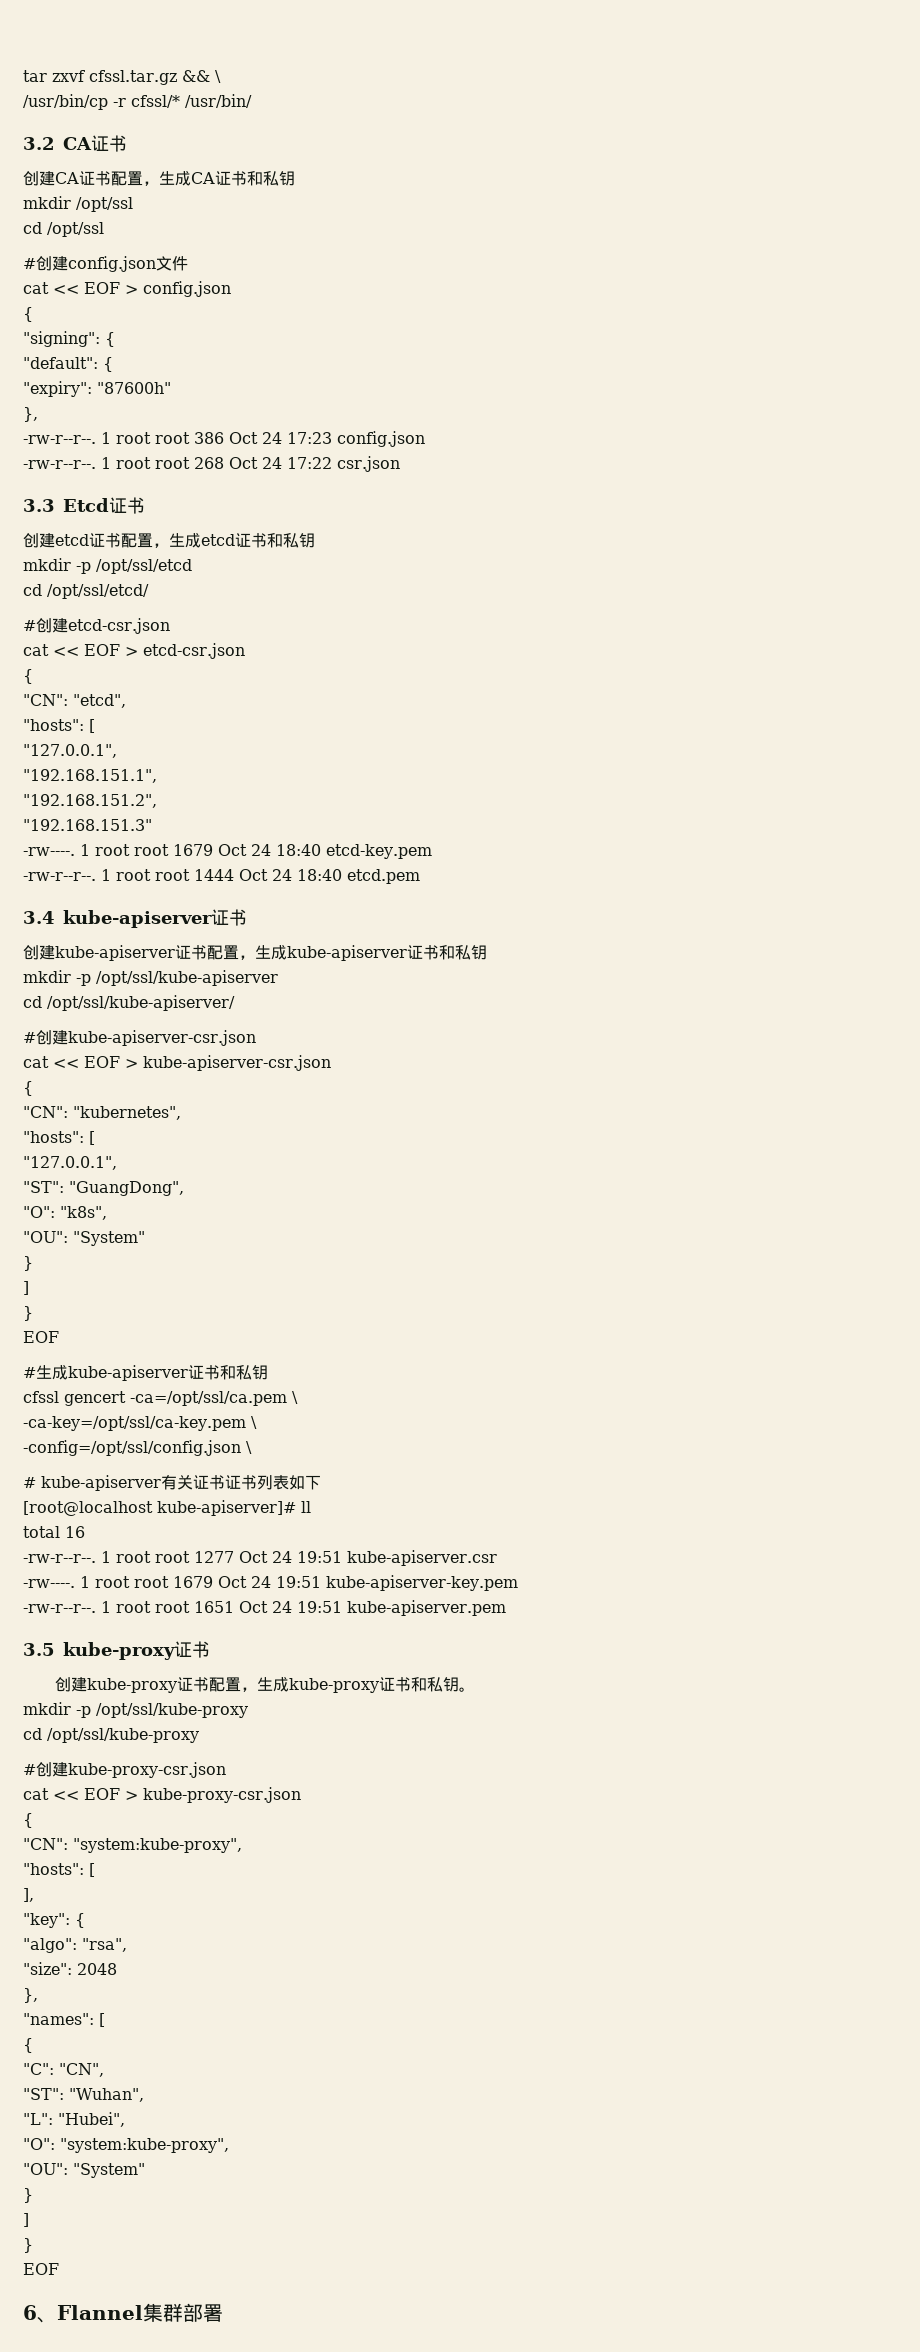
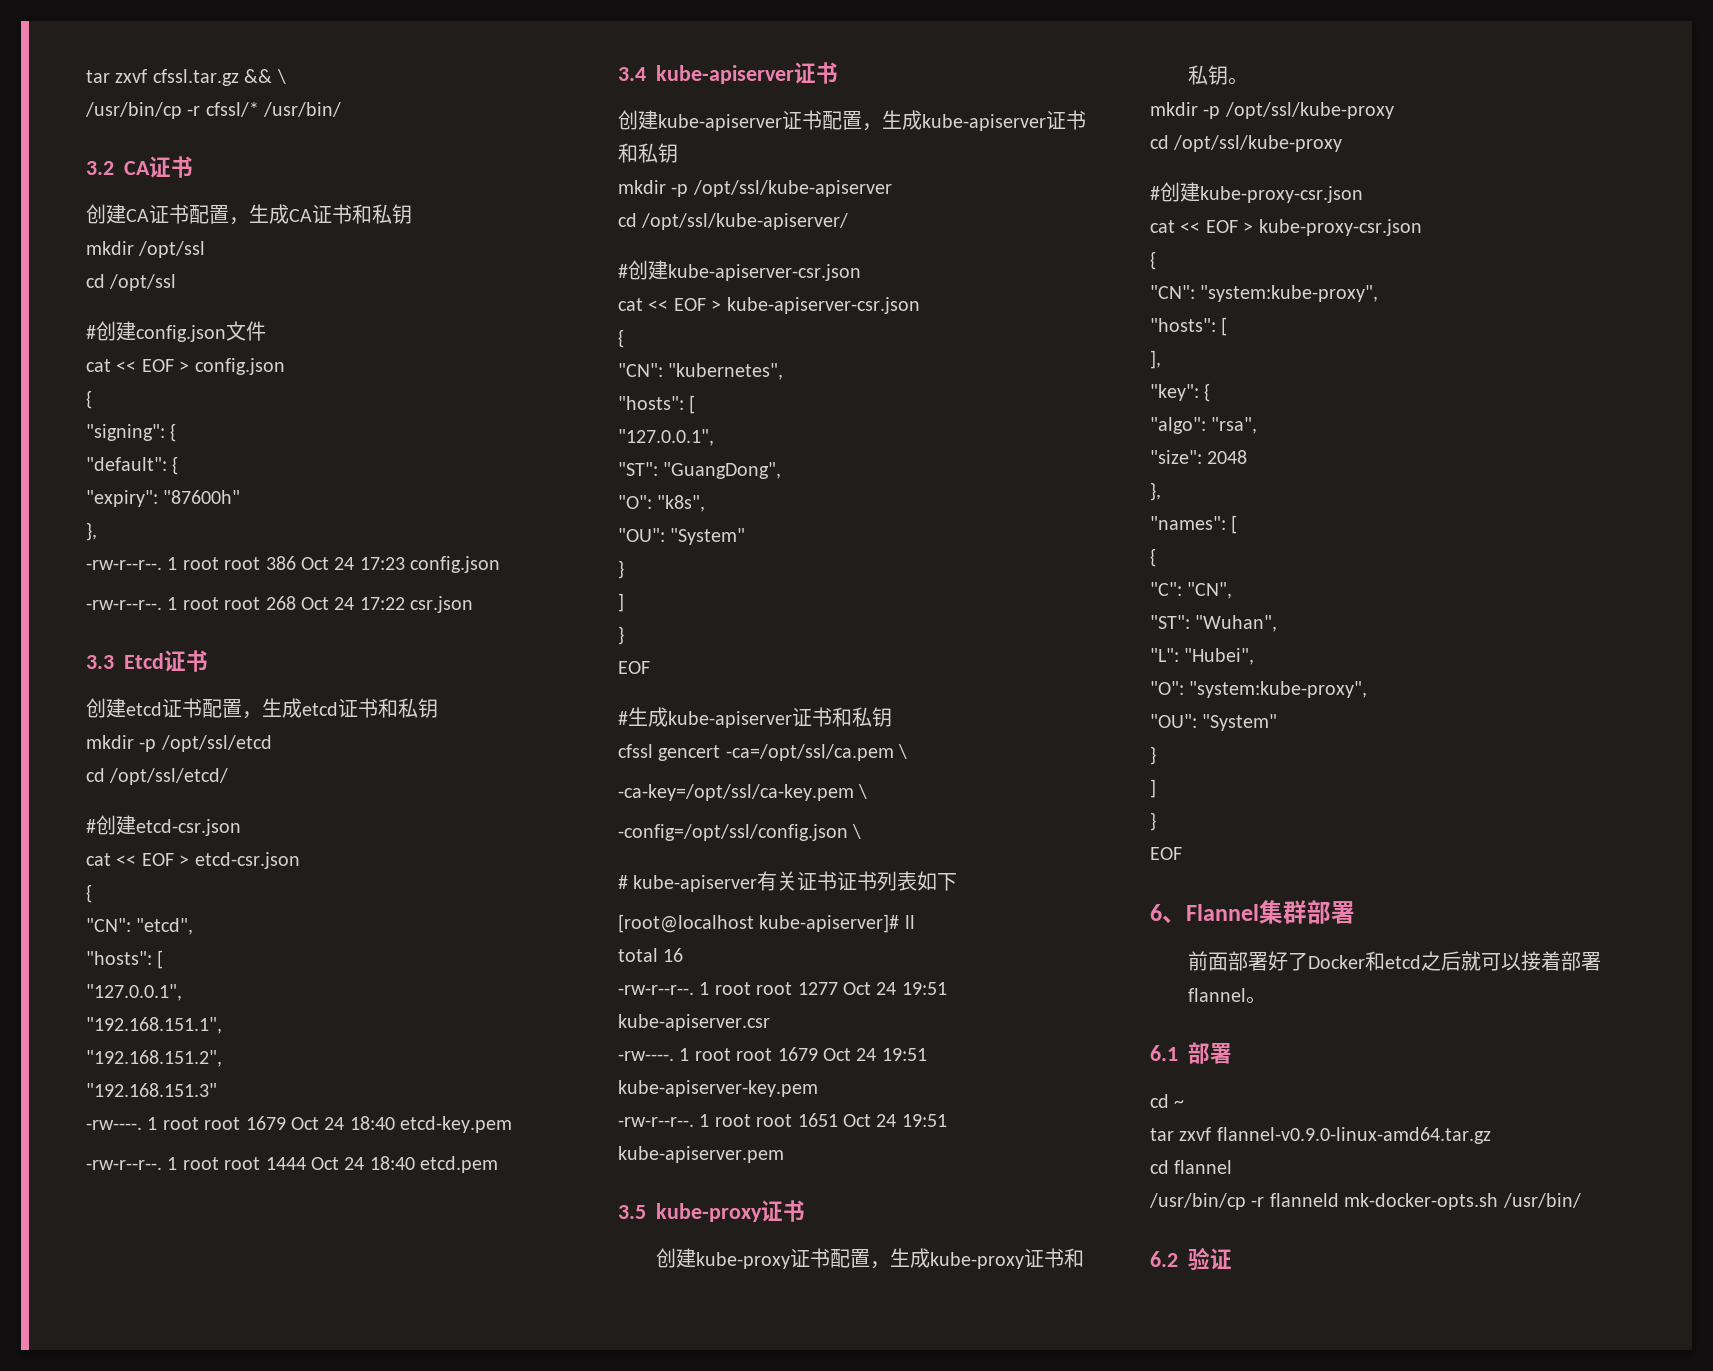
(223, 2313) none -> [1188,951,1602,971] [1188,988,1267,1004] [1150,1042,1233,1064] [1150,1094,1185,1108] [1150,1127,1491,1144] [1150,1160,1233,1174] [1149,1193,1581,1210] [1150,1247,1233,1270] // 前面部署好了Docker和etcd之后就可以接着部署flannel。 // 6.1部署 // cd ~ // tar zxvf flannel-v0.9.0-linux-amd64.tar.gz // cd flannel // /usr/bin/cp -r flanneld mk-docker-opts.sh /usr/bin/ // 6.2验证

